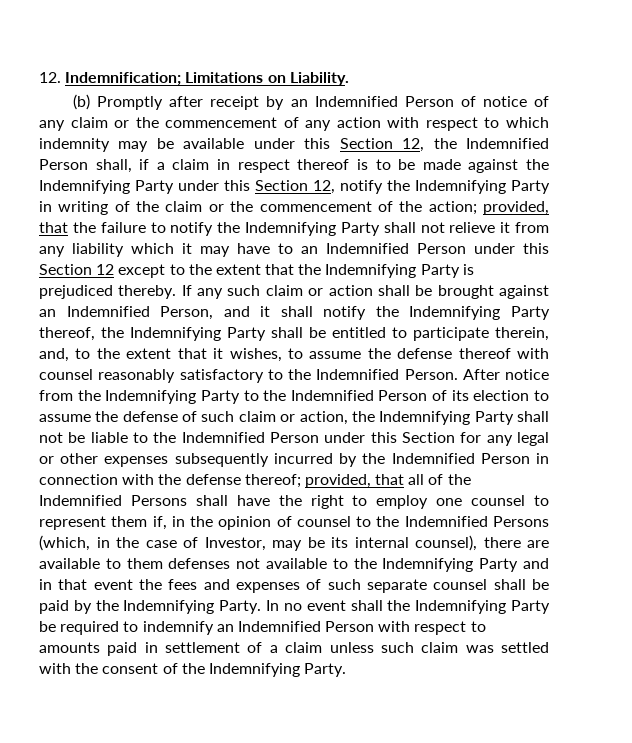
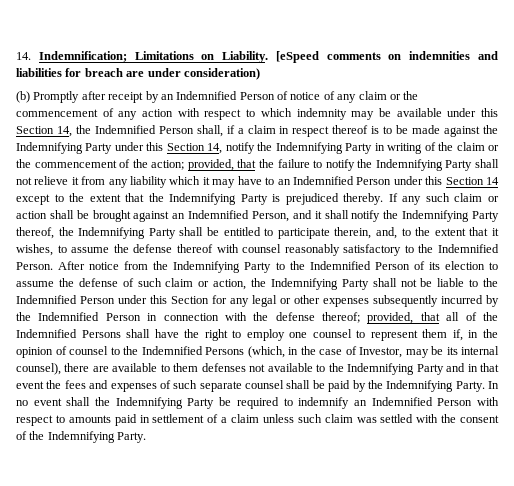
[39,72,61,83] 12. -> [16,52,31,60] 14.
(349, 79) none -> [275,51,498,63] [16,68,260,80] [eSpeed comments on indemnities and liabilities for breach are under consideration)
[402,138,425,152] 12, -> [56,126,72,137] 14,
[313,180,335,194] 12, -> [207,143,223,154] 14,
[96,264,115,275] 12 -> [486,177,500,185] 14

